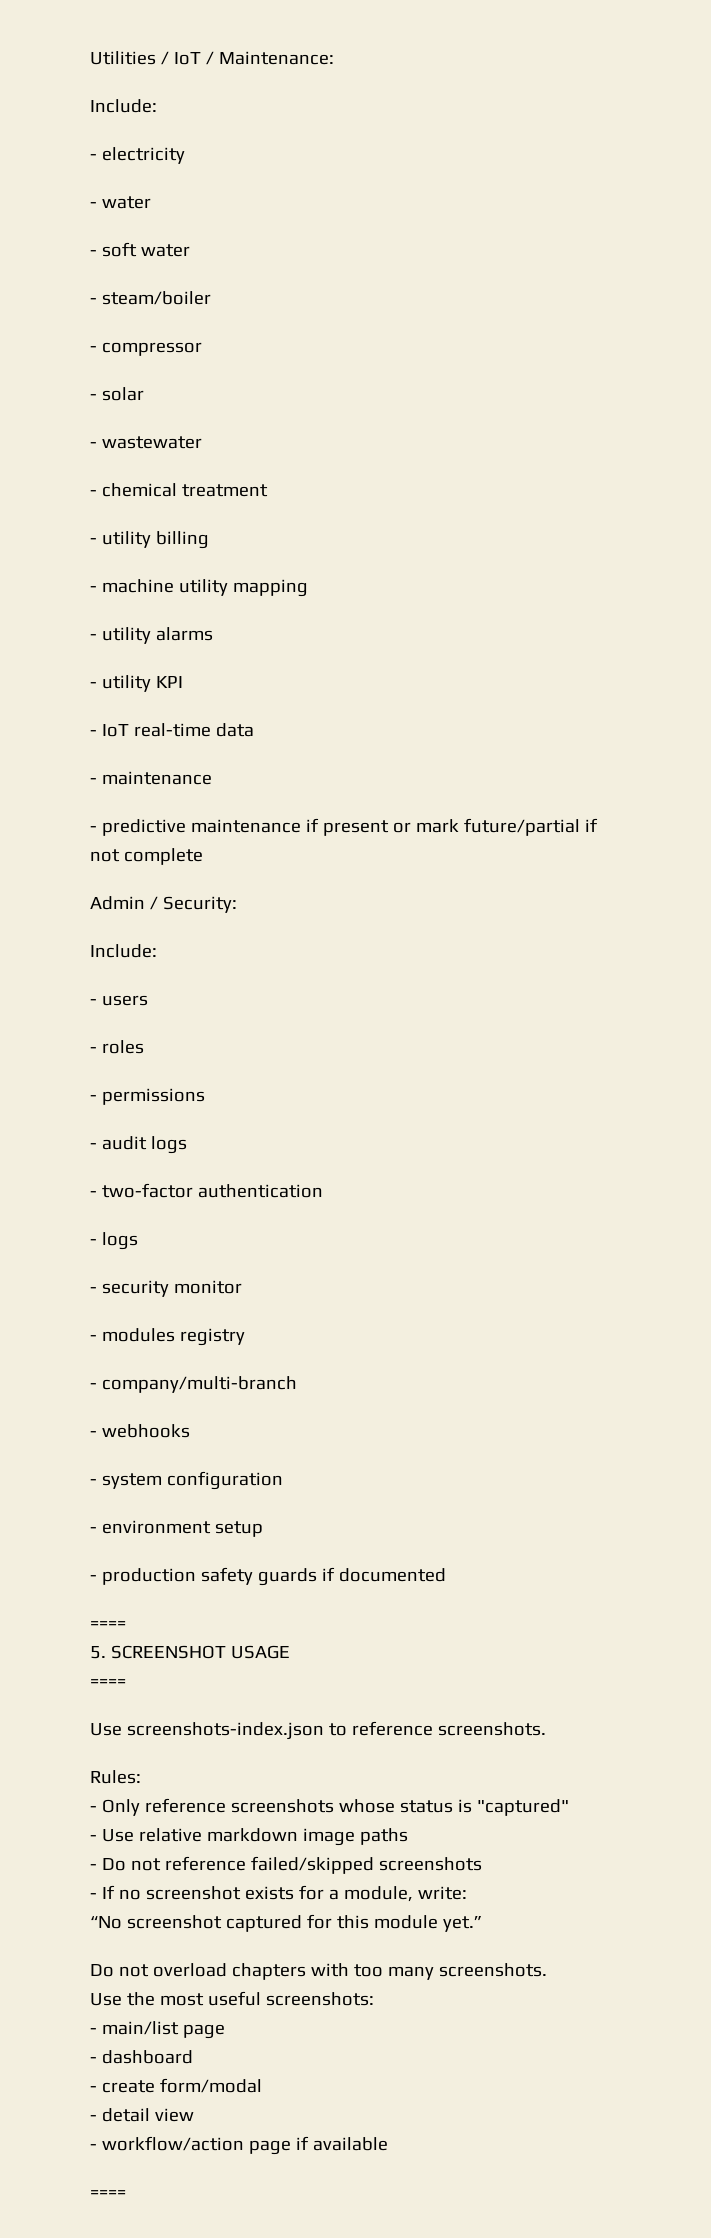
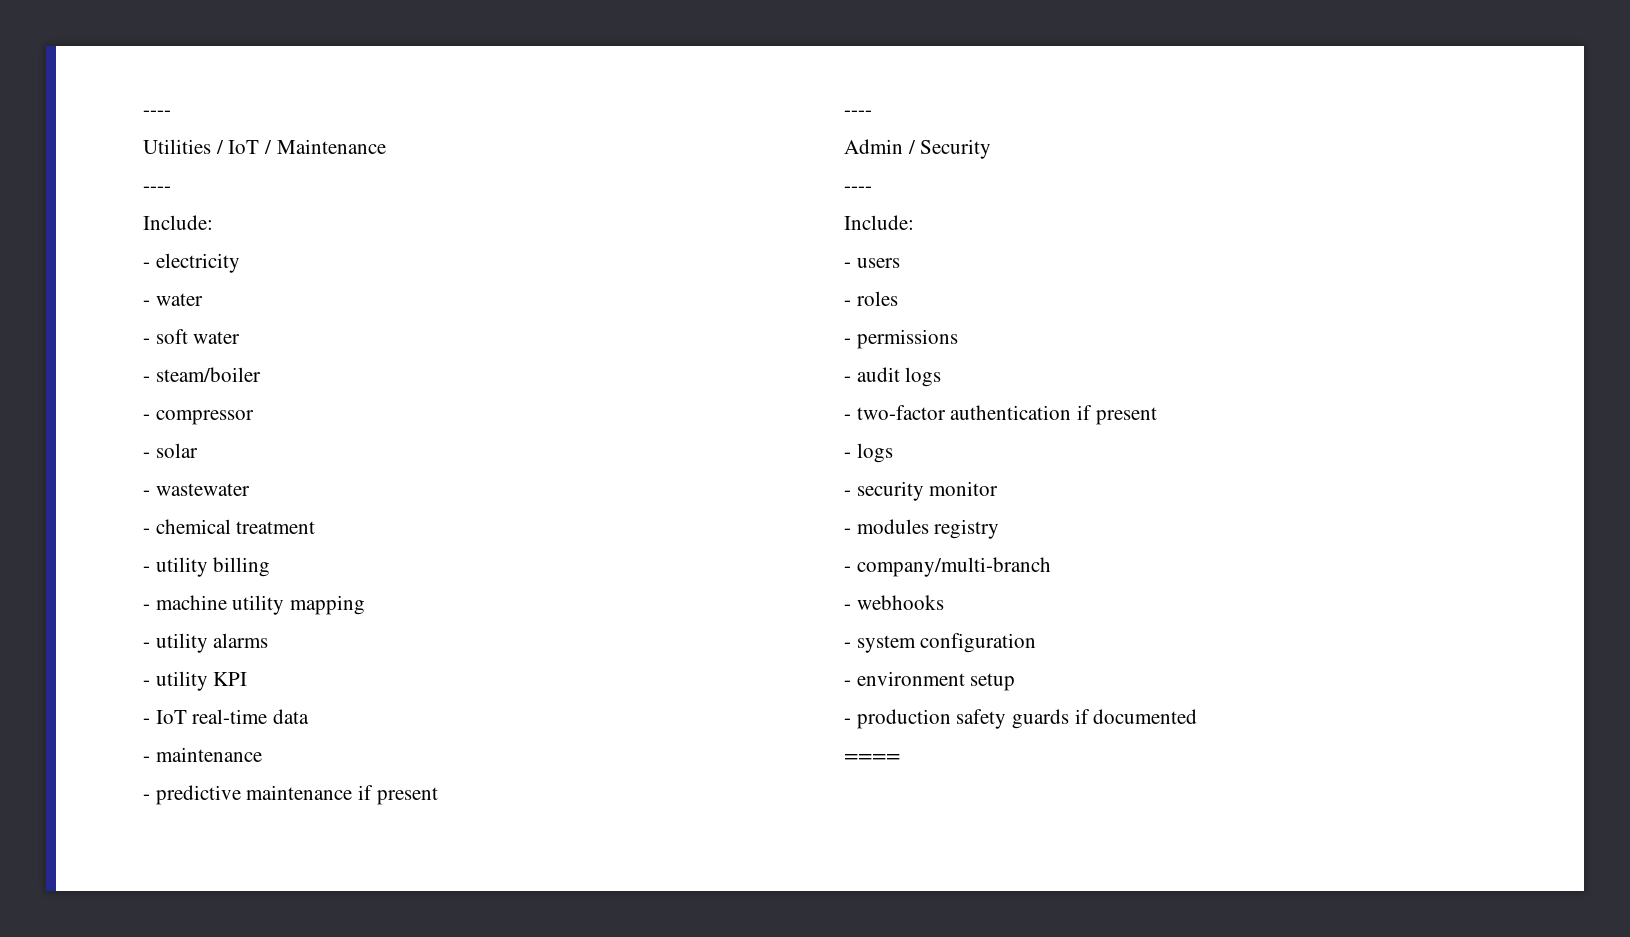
(90, 58) none -> [143,110,171,116] ---- //
[218,51,334,65] Maintenance: -> [276,139,386,154] [143,186,171,192] Maintenance // ----
[392,818,598,836] [90,848,203,865] or mark future/partial if not complete -> [844,110,872,116] // ----
[162,896,237,913] Security: -> [920,139,992,159] [844,186,872,192] Security // ----
(323, 1191) none -> [1077,405,1157,425] if present
[90,1645,290,1659] [90,1679,126,1687] [90,1721,546,1740] [90,1770,141,1784] [90,1798,569,1816] [90,1828,408,1846] [90,1856,482,1874] [90,1885,467,1902] [90,1914,482,1932] [90,1963,547,1980] [90,1991,374,2006] [90,2021,225,2039] [90,2050,193,2064] [90,2078,262,2093] [90,2108,194,2122] [90,2136,388,2155] [90,2190,126,2198] // 5. SCREENSHOT USAGE // ==== // Use screenshots-index.json to reference screenshots. // Rules: // - Only reference screenshots whose status is "captured" // - Use relative markdown image paths // - Do not reference failed/skipped screenshots // - If no screenshot exists for a module, write: // “No screenshot captured for this module yet.” // Do not overload chapters with too many screenshots. // Use the most useful screenshots: // - main/list page // - dashboard // - create form/modal // - detail view // - workflow/action page if available // ==== -> (900, 758) none

